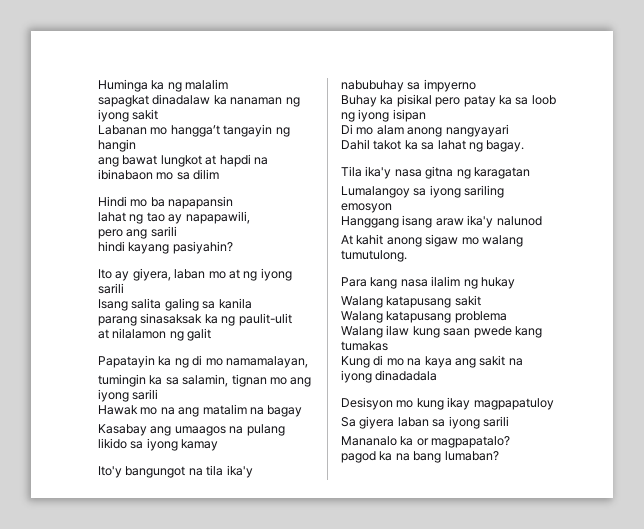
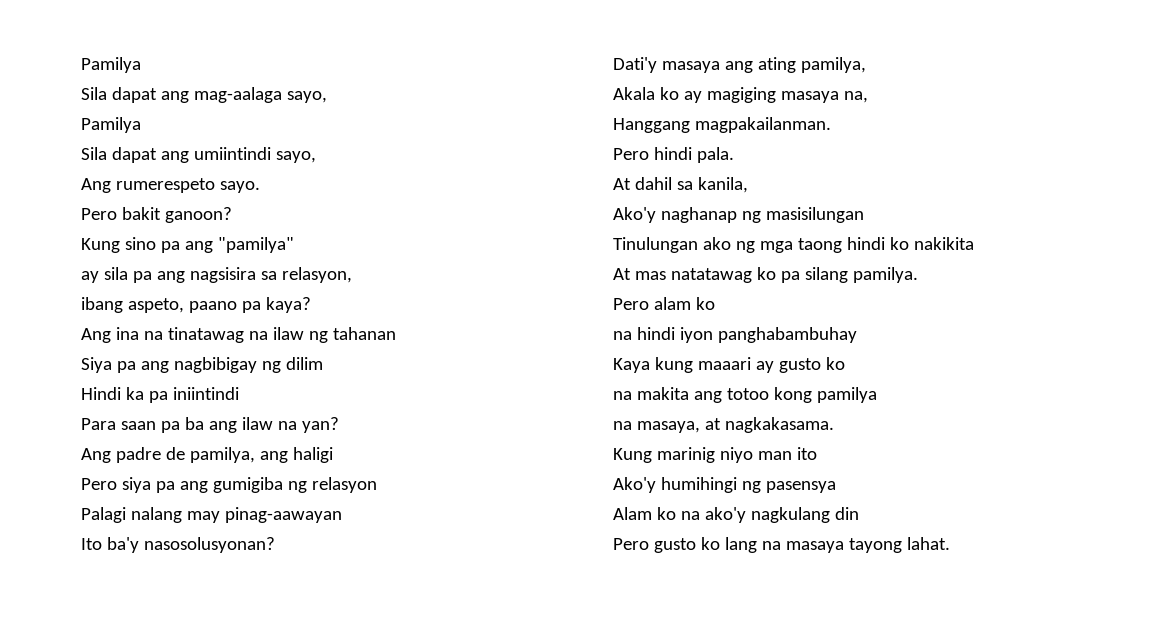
[98,79,229,92] [98,94,300,107] [98,109,159,122] [98,124,290,137] [98,139,136,152] [98,154,268,167] [98,169,220,180] [98,196,234,209] [98,211,250,224] [98,226,177,239] [98,241,233,254] [98,268,292,281] [98,283,124,294] [98,298,252,311] [98,313,292,326] [98,328,212,341] [98,355,308,368] [98,374,312,387] [98,389,159,402] [98,404,303,417] [98,424,285,436] [98,438,219,451] [98,465,253,478] [341,79,476,92] [341,94,556,107] [341,109,426,122] [341,124,509,137] [341,139,525,152] [341,166,530,179] [341,185,505,198] [341,203,392,213] [341,215,542,228] [341,234,523,247] [341,250,407,262] [341,276,515,289] [341,295,481,308] [341,311,507,323] [341,325,542,338] [341,341,388,351] [341,355,523,368] [341,370,438,383] [341,397,554,410] [341,416,509,429] [341,436,511,448] [341,451,499,463] Huminga ka ng malalim // sapagkat dinadalaw ka nanaman ng iyong sakit // Labanan mo hangga’t tangayin ng hangin // ang bawat lungkot at hapdi na ibinabaon mo sa dilim // Hindi mo ba napapansin // lahat ng tao ay napapawili, // pero ang sarili // hindi kayang pasiyahin? // Ito ay giyera, laban mo at ng iyong sarili // Isang salita galing sa kanila // parang sinasaksak ka ng paulit-ulit // at nilalamon ng galit // Papatayin ka ng di mo namamalayan, // tumingin ka sa salamin, tignan mo ang iyong sarili // Hawak mo na ang matalim na bagay // Kasabay ang umaagos na pulang likido sa iyong kamay // Ito'y bangungot na tila ika'y nabubuhay sa impyerno // Buhay ka pisikal pero patay ka sa loob ng iyong isipan // Di mo alam anong nangyayari // Dahil takot ka sa lahat ng bagay. // Tila ika'y nasa gitna ng karagatan // Lumalangoy sa iyong sariling emosyon // Hanggang isang araw ika'y nalunod // At kahit anong sigaw mo walang tumutulong. // Para kang nasa ilalim ng hukay // Walang katapusang sakit // Walang katapusang problema // Walang ilaw kung saan pwede kang tumakas // Kung di mo na kaya ang sakit na iyong dinadadala // Desisyon mo kung ikay magpapatuloy // Sa giyera laban sa iyong sarili // Mananalo ka or magpapatalo? // pagod ka na bang lumaban? -> [81,57,141,73] [81,87,327,103] [81,117,141,133] [81,147,316,163] [81,178,260,193] [81,207,232,223] [81,237,294,253] [81,267,352,283] [81,297,311,313] [81,327,396,343] [81,357,323,373] [81,387,239,403] [81,417,339,433] [81,447,333,463] [81,477,377,493] [81,507,342,523] [81,537,275,553] [613,57,866,73] [613,87,868,103] [613,117,831,133] [613,147,734,163] [613,177,748,193] [613,207,864,223] [613,237,974,253] [613,267,918,283] [613,297,715,310] [613,327,857,343] [613,357,845,373] [613,387,877,403] [613,417,834,433] [613,447,817,463] [613,477,836,493] [613,507,859,523] [613,537,950,553] Pamilya // Sila dapat ang mag-aalaga sayo, // Pamilya // Sila dapat ang umiintindi sayo, // Ang rumerespeto sayo. // Pero bakit ganoon? // Kung sino pa ang "pamilya" // ay sila pa ang nagsisira sa relasyon, // ibang aspeto, paano pa kaya? // Ang ina na tinatawag na ilaw ng tahanan // Siya pa ang nagbibigay ng dilim // Hindi ka pa iniintindi // Para saan pa ba ang ilaw na yan? // Ang padre de pamilya, ang haligi // Pero siya pa ang gumigiba ng relasyon // Palagi nalang may pinag-aawayan // Ito ba'y nasosolusyonan? // Dati'y masaya ang ating pamilya, // Akala ko ay magiging masaya na, // Hanggang magpakailanman. // Pero hindi pala. // At dahil sa kanila, // Ako'y naghanap ng masisilungan // Tinulungan ako ng mga taong hindi ko nakikita // At mas natatawag ko pa silang pamilya. // Pero alam ko // na hindi iyon panghabambuhay // Kaya kung maaari ay gusto ko // na makita ang totoo kong pamilya // na masaya, at nagkakasama. // Kung marinig niyo man ito // Ako'y humihingi ng pasensya // Alam ko na ako'y nagkulang din // Pero gusto ko lang na masaya tayong lahat.

